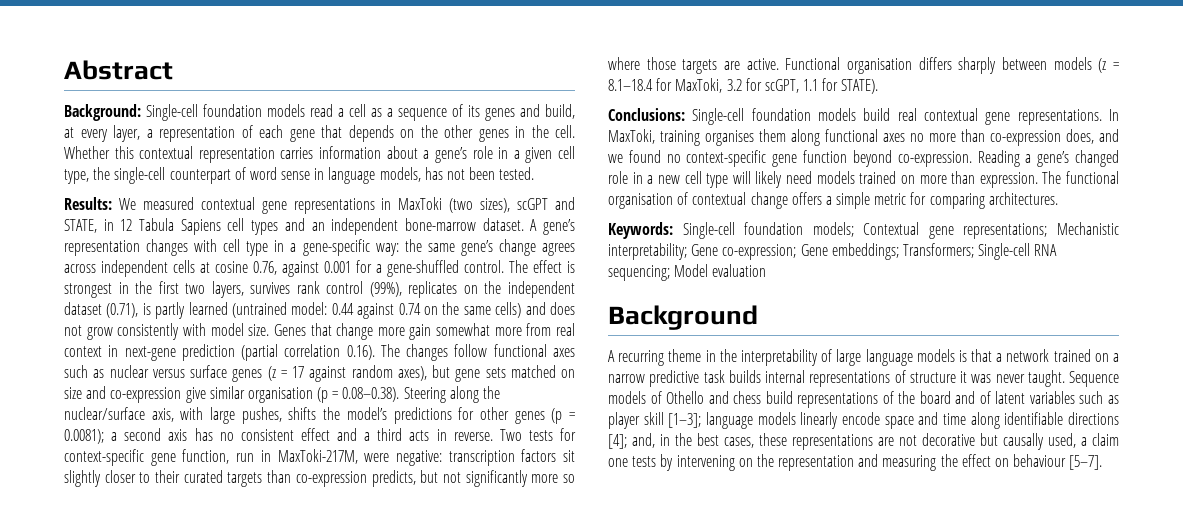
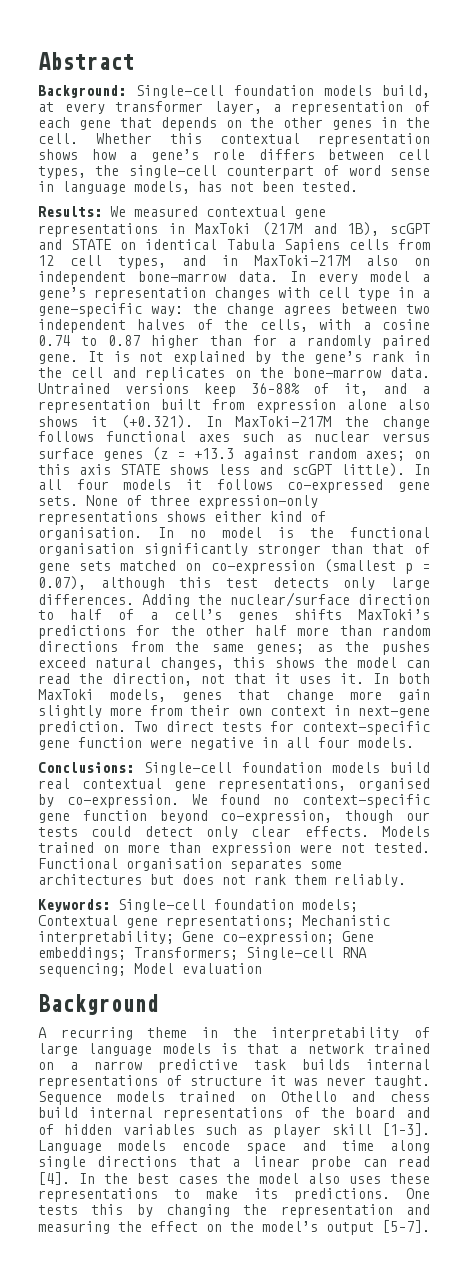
[310,104,540,121] read a cell as a sequence of its genes and -> (372, 90) none
(108, 135) none -> [115,101,204,112] transformer
[280,146,576,163] [64,169,89,184] carries information about a gene’s role in a given cell type, -> [38,149,431,162] [38,166,86,179] shows how a gene’s role differs between cell types,
[449,197,576,213] [64,218,538,235] (two sizes), scGPT and STATE, in 12 Tabula Sapiens cell types and an independent bone-marrow dataset. A -> [262,222,431,236] [38,239,430,253] [38,255,430,269] [38,271,430,285] (217M and 1B), scGPT and STATE on identical Tabula Sapiens cells from 12 cell types, and in MaxToki-217M also on independent bone-marrow data. In every model a
[427,239,575,256] [64,260,575,277] [64,281,575,298] [64,302,575,319] [64,323,576,340] [64,344,488,361] same gene’s change agrees across independent cells at cosine 0.76, against 0.001 for a gene-shuffled control. The effect is strongest in the first two layers, survives rank control (99%), replicates on the independent dataset (0.71), is partly learned (untrained model: 0.44 against 0.74 on the same cells) and does not grow consistently with model size. Genes that change more gain somewhat more from real context in next-gene prediction (partial correlation 0.16). The changes follow -> [226,303,430,316] [38,319,430,333] [38,335,430,349] [38,351,430,365] [38,367,430,381] [38,383,430,397] [38,399,430,413] [38,415,430,429] [38,431,94,442] change agrees between two independent halves of the cells, with a cosine 0.74 to 0.87 higher than for a randomly paired gene. It is not explained by the gene’s rank in the cell and replicates on the bone-marrow data. Untrained versions keep 36–88% of it, and a representation built from expression alone also shows it (+0.321). In MaxToki-217M the change follows
[292,366,304,378] 17 -> [194,448,234,459] +13.3
[397,365,575,382] [64,386,501,403] [64,407,575,424] [64,428,576,444] [64,449,576,466] [64,470,575,487] [608,57,1119,74] [608,78,879,94] axes), but gene sets matched on size and co-expression give similar organisation (p = 0.08–0.38). Steering along the nuclear/surface axis, with large pushes, shifts the model’s predictions for other genes (p = 0.0081); a second axis has no consistent effect and a third acts in reverse. Two tests for context-specific gene function, run in MaxToki-217M, were negative: transcription factors sit slightly closer to their curated targets than co-expression predicts, but not significantly more so where those targets are active. Functional organisation differs sharply between models (z = 8.1–18.4 for MaxToki, 3.2 for scGPT, 1.1 for STATE). -> [365,451,430,461] [38,463,430,477] [38,479,430,493] [38,495,318,509] [38,511,326,525] [38,527,430,540] [38,543,431,556] [38,559,431,574] [38,576,430,590] [38,592,430,607] [38,609,430,622] [38,625,430,639] [38,641,430,655] [38,657,431,670] [38,673,431,686] [38,689,430,702] [38,705,430,718] [38,721,430,735] [38,737,414,750] axes; on this axis STATE shows less and scGPT little). In all four models it follows co-expressed gene sets. None of three expression-only representations shows either kind of organisation. In no model is the functional organisation significantly stronger than that of gene sets matched on co-expression (smallest p = 0.07), although this test detects only large differences. Adding the nuclear/surface direction to half of a cell’s genes shifts MaxToki’s predictions for the other half more than random directions from the same genes; as the pushes exceed natural changes, this shows the model can read the direction, not that it uses it. In both MaxToki models, genes that change more gain slightly more from their own context in next-gene prediction. Two direct tests for context-specific gene function were negative in all four models.
[1017,109,1119,125] [608,129,1119,146] [608,154,623,163] representations. In MaxToki, training organises them along functional axes no more than co-expression does, and we -> [218,778,430,792] [38,794,208,808] representations, organised by co-expression. We
[897,150,1119,167] [608,171,1119,188] [608,192,1058,209] co-expression. Reading a gene’s changed role in a new cell type will likely need models trained on more than expression. The functional organisation of contextual change offers a simple metric for comparing architectures. -> [220,810,430,824] [38,826,430,839] [38,842,431,856] [38,858,342,872] [38,874,406,887] co-expression, though our tests could detect only clear effects. Models trained on more than expression were not tested. Functional organisation separates some architectures but does not rank them reliably.
[650,391,662,404] of -> [179,1091,266,1102] trained on
(793, 397) none -> [88,1107,153,1118] internal
[995,391,1026,404] latent -> [64,1124,113,1135] hidden
[668,412,839,429] [1–3]; language models linearly -> [381,1123,430,1136] [38,1140,166,1153] [1–3]. Language models
[1004,412,1119,425] [608,433,1119,450] [608,454,753,471] identifiable directions [4]; and, in the best cases, these representations are not decorative but causally used, a claim one tests by intervening on -> [38,1156,430,1170] [38,1172,431,1185] [38,1188,430,1202] [38,1204,230,1217] single directions that a linear probe can read [4]. In the best cases the model also uses these representations to make its predictions. One tests this by changing
[1013,454,1067,467] behaviour -> [230,1221,374,1235] the model’s output

